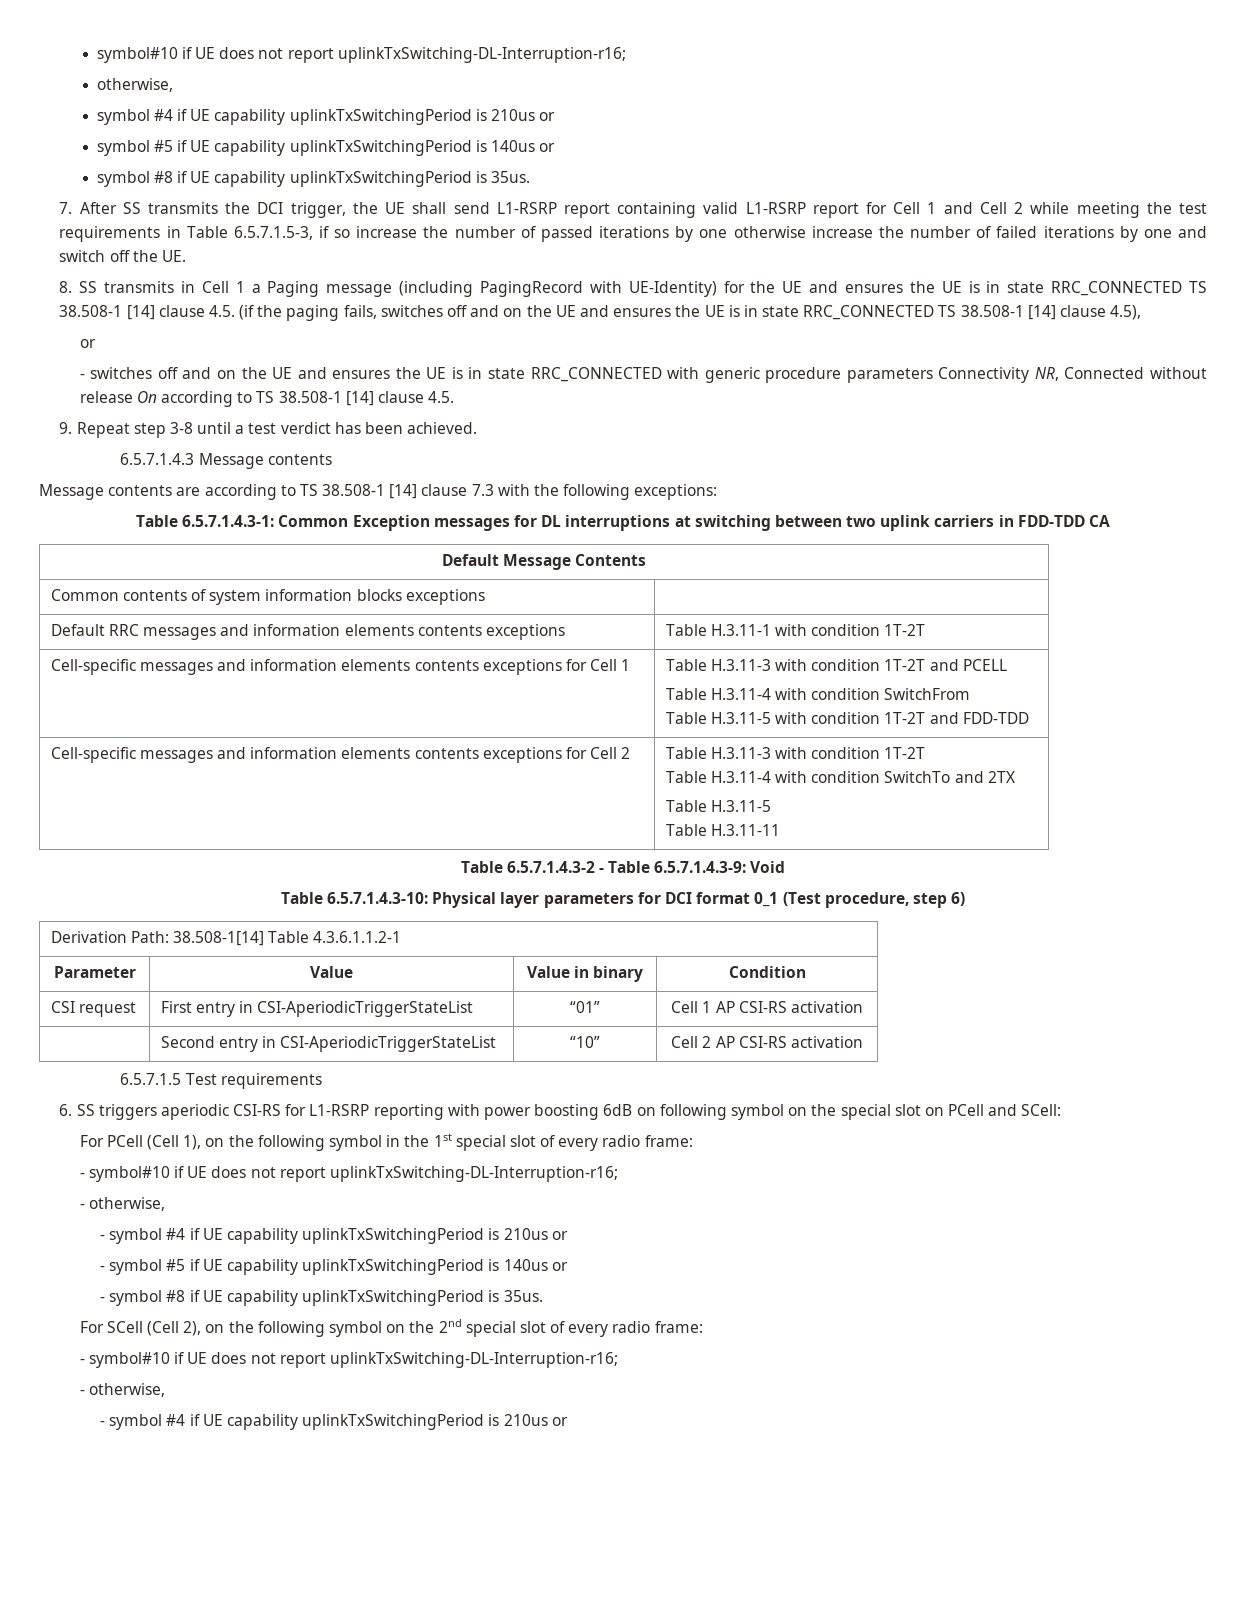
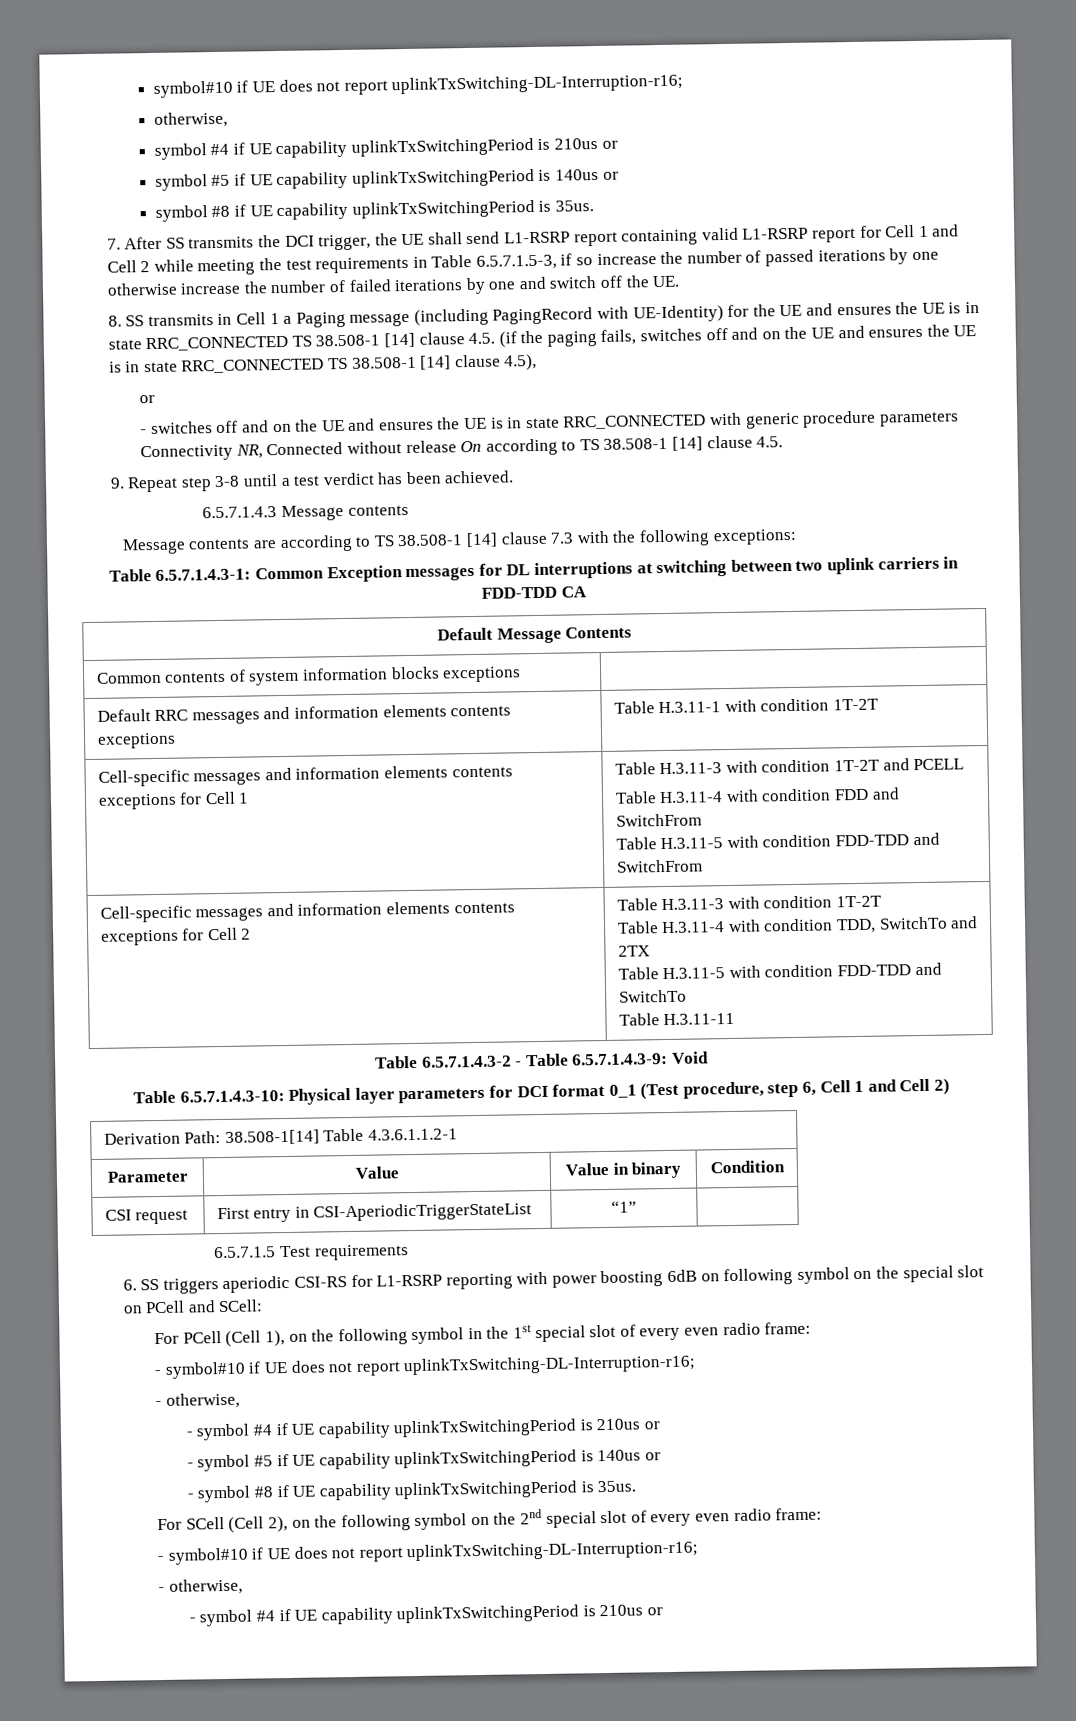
(881, 694) none -> [833,787,900,801] FDD and
[884,712,1029,724] 1T-2T and FDD-TDD -> [834,832,940,847] [616,859,703,873] FDD-TDD and SwitchFrom
(881, 777) none -> [835,918,876,934] TDD,
(771, 806) none -> [728,962,942,979] [618,989,687,1003] with condition FDD-TDD and SwitchTo
[951,892,966,906] 6) -> [802,1078,951,1096] 6, Cell 1 and Cell 2)
[570,1001,600,1013] [671,1001,863,1013] [160,1036,497,1052] [570,1036,600,1048] [671,1036,863,1048] “01” | Cell 1 AP CSI-RS activation // | Second entry in CSI-AperiodicTriggerStateList | “10” | Cell 2 AP CSI-RS activation -> [611,1200,637,1213] “1” |
(599, 1144) none -> [684,1327,720,1336] even
(609, 1330) none -> [695,1513,731,1522] even

